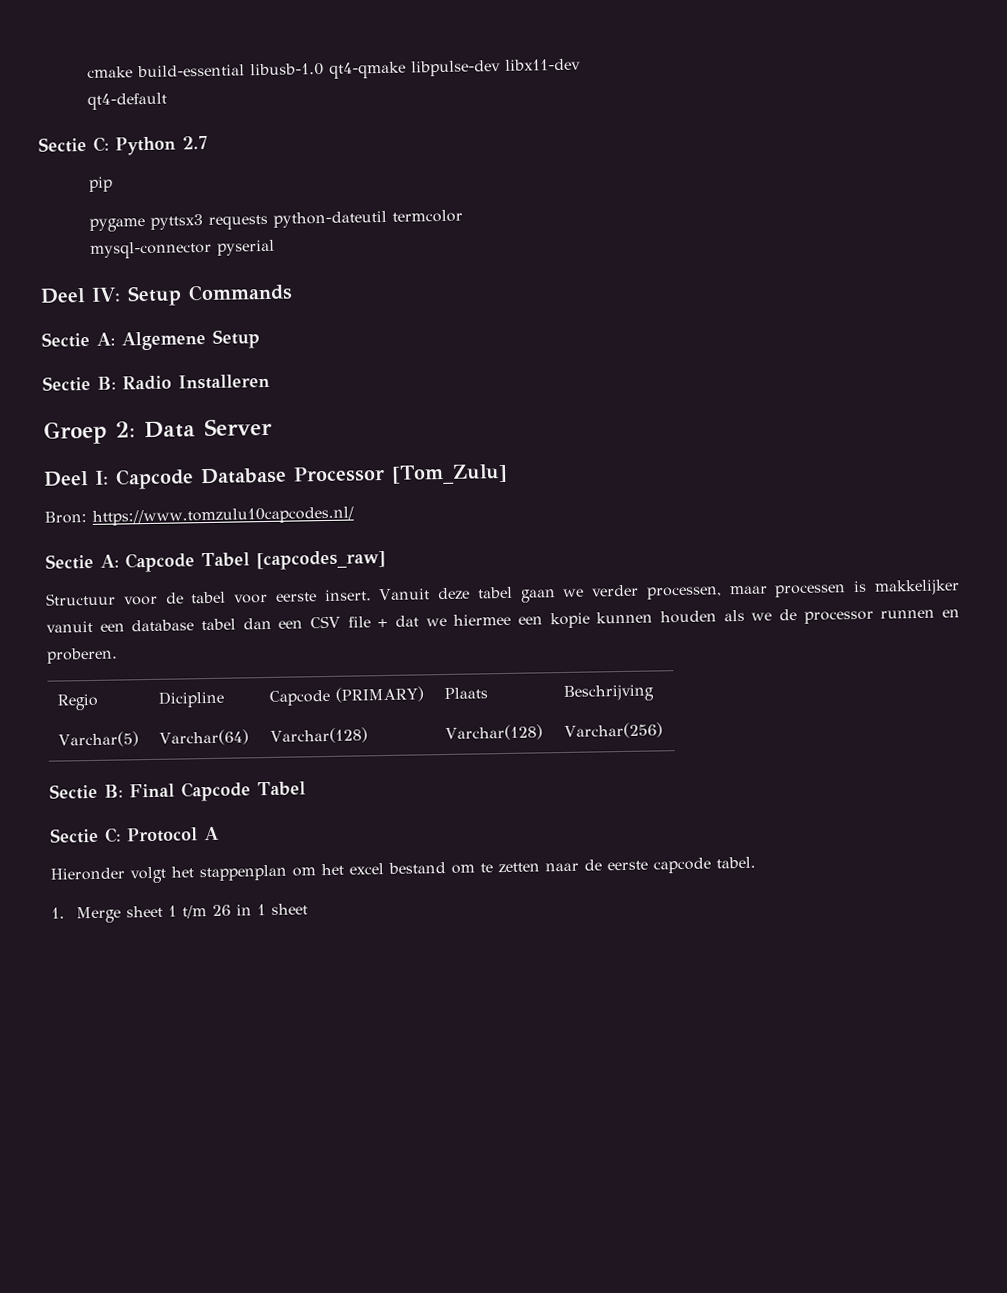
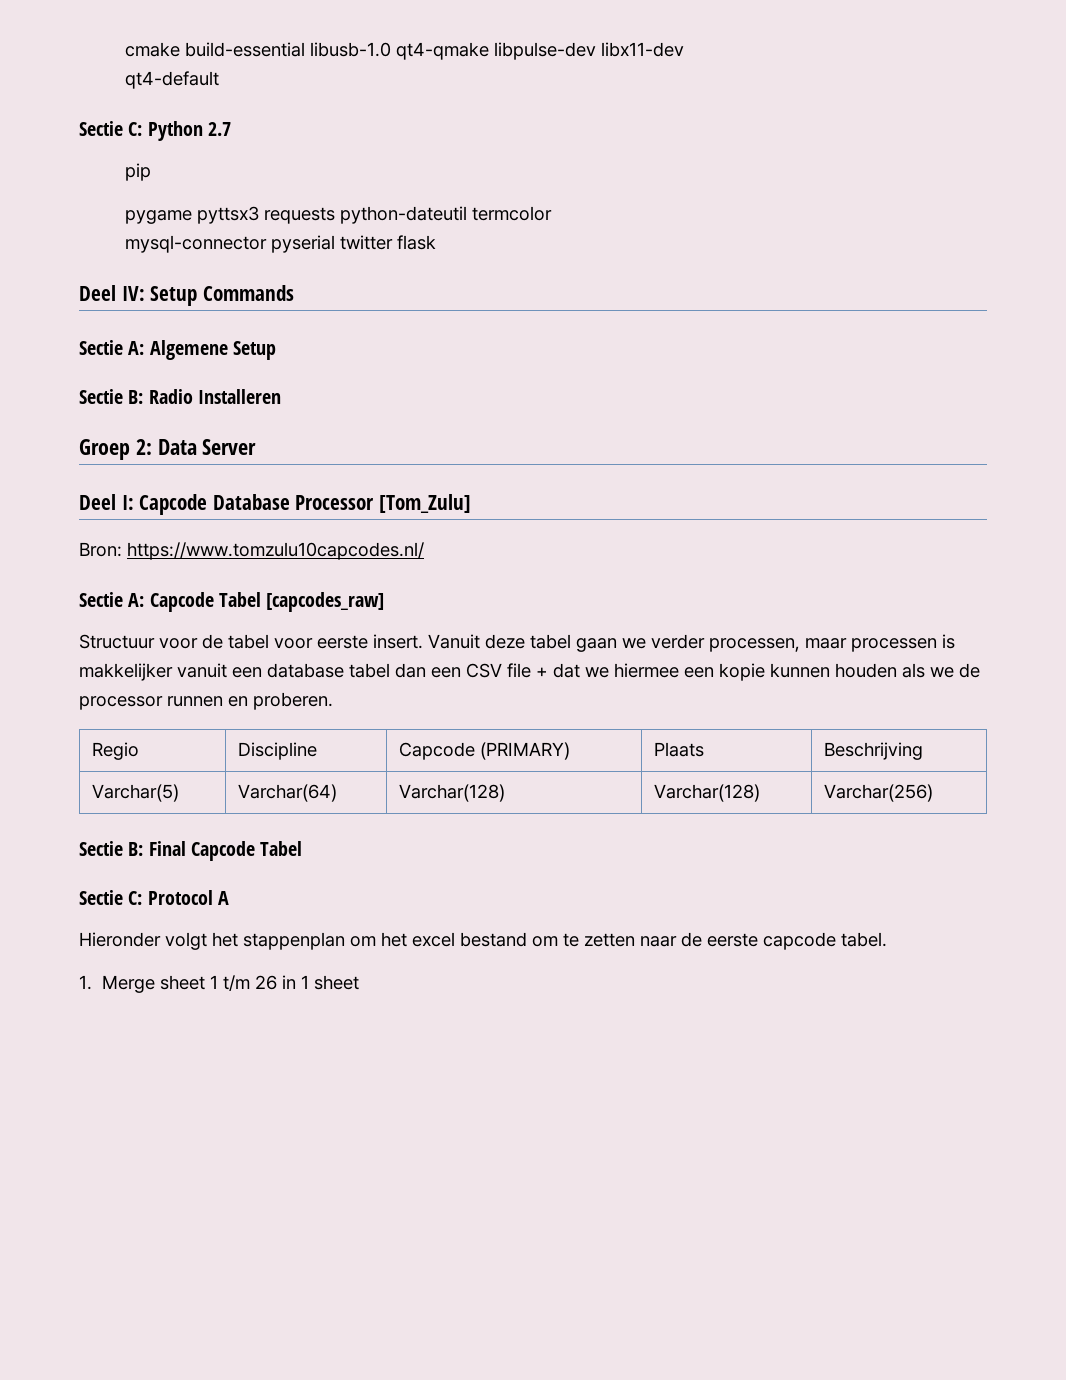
(275, 247) none -> [340,235,437,250] twitter flask
[158,690,225,708] Dicipline -> [238,742,318,760] Discipline

